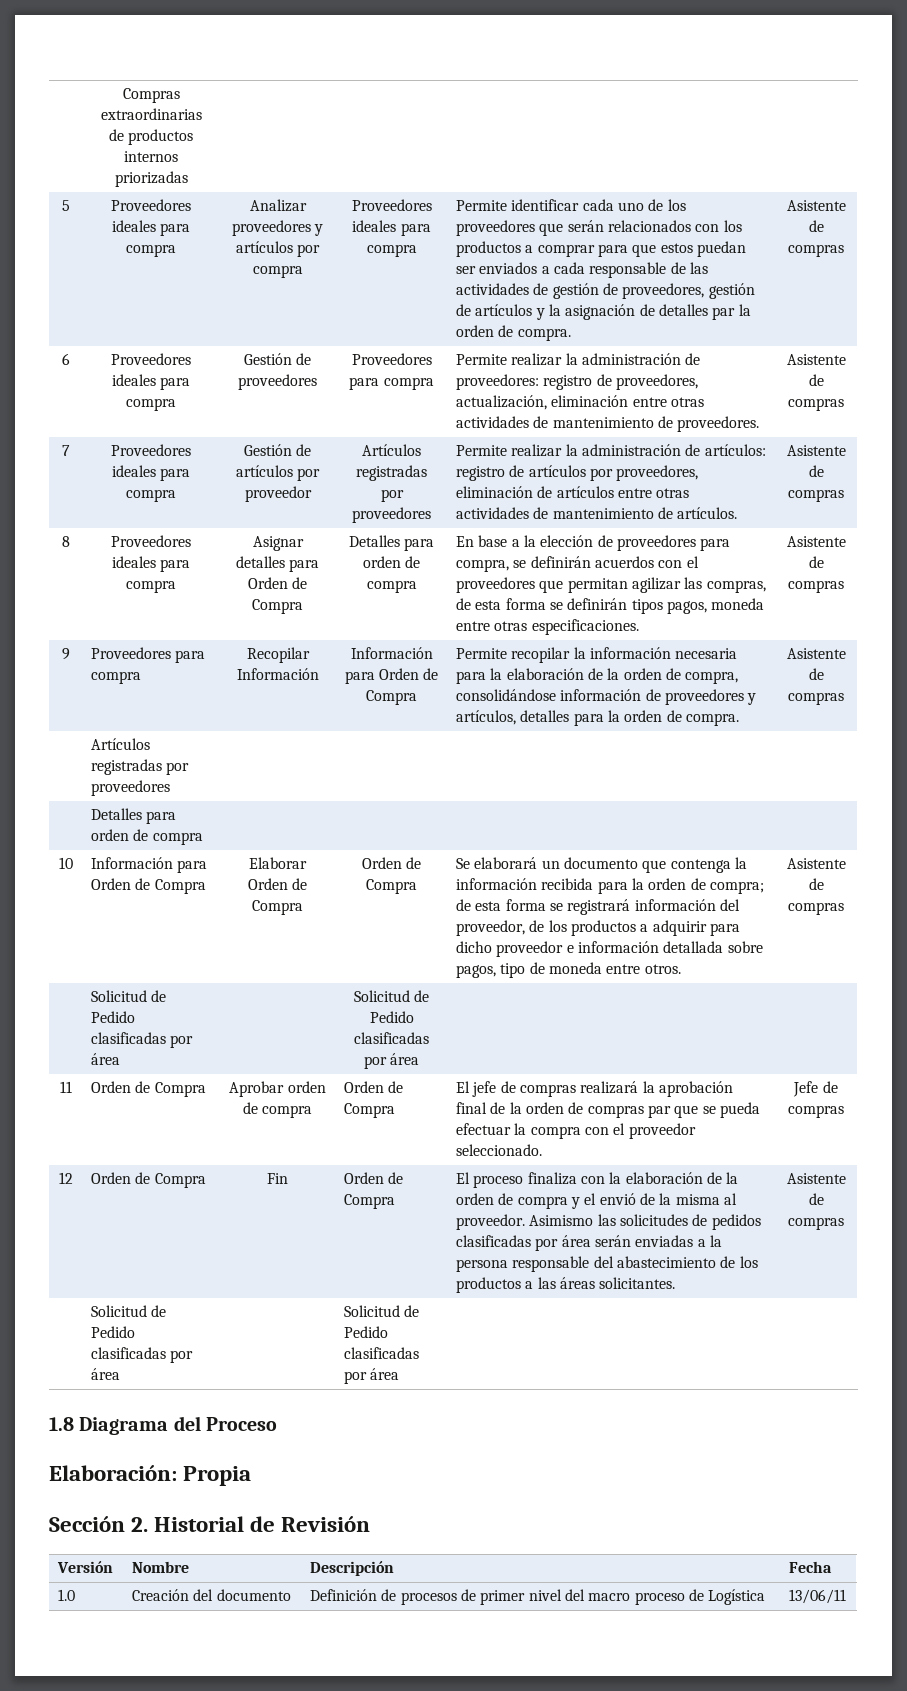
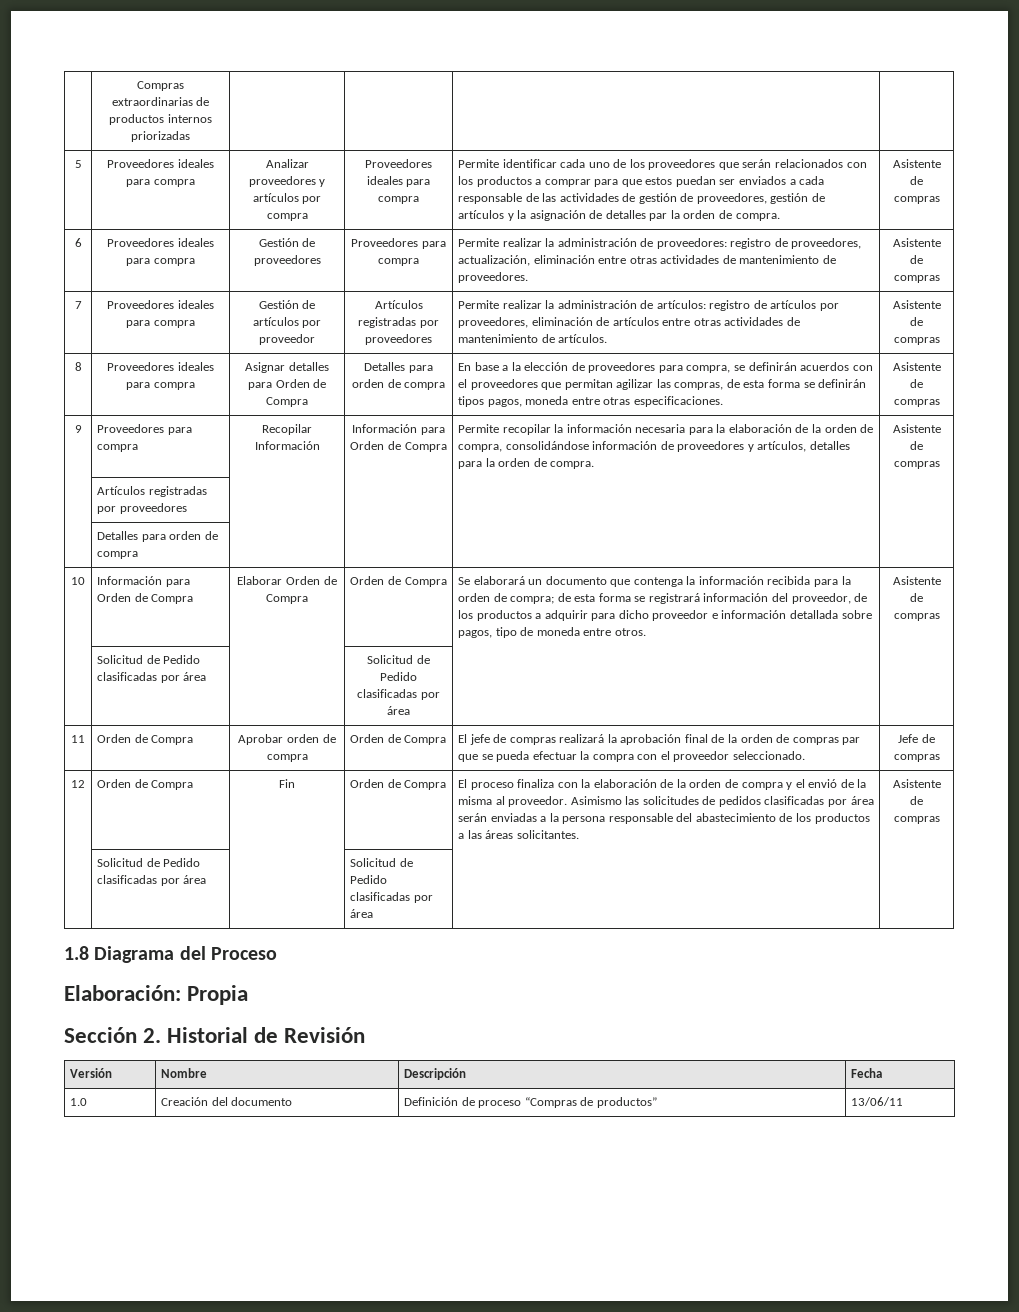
[400,1589,766,1605] procesos de primer nivel del macro proceso de Logística -> [478,1097,657,1108] proceso “Compras de productos”

